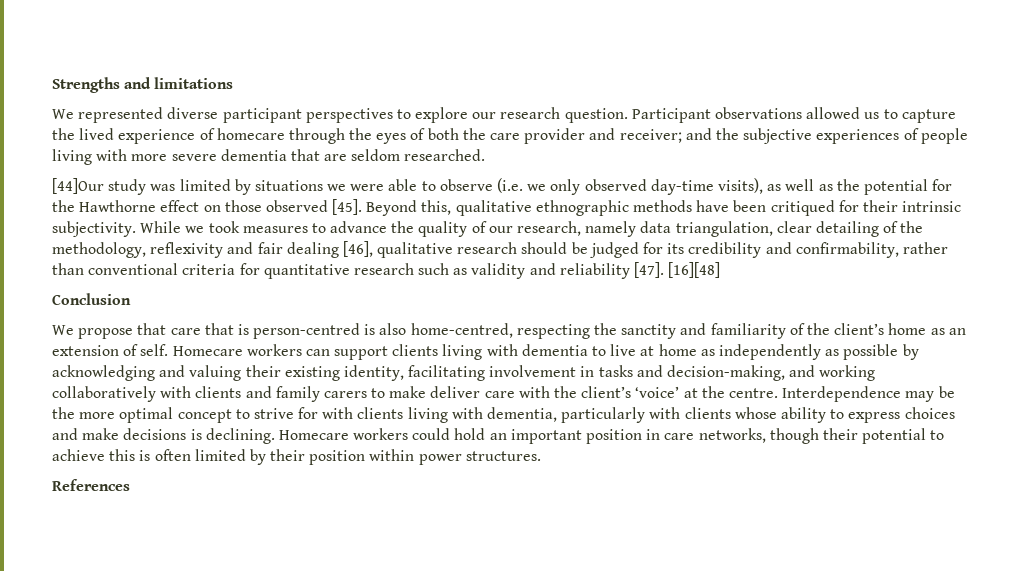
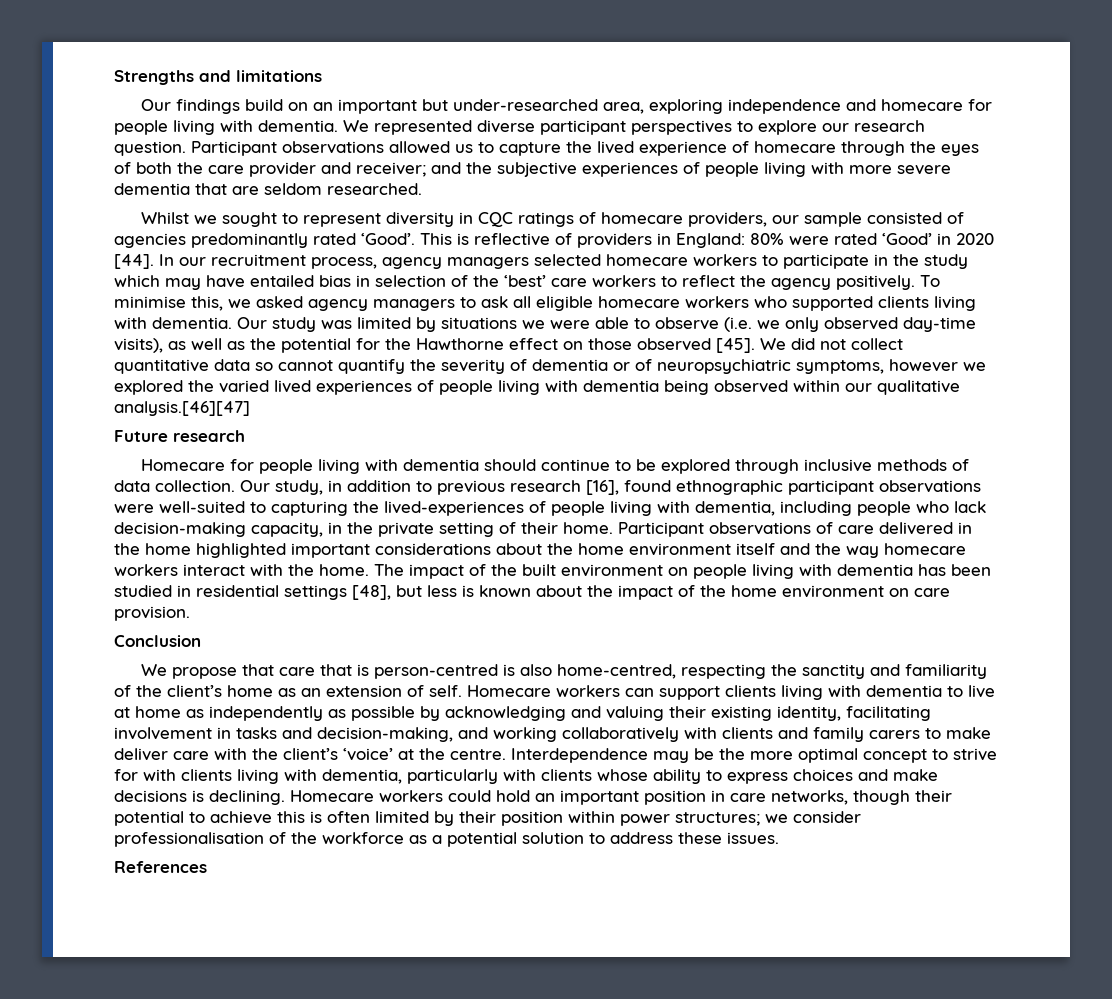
(234, 83) none -> [141,99,993,114] [114,120,338,135] Our findings build on an important but under-researched area, exploring independence and homecare for people living with dementia.
[52,178,104,194] [44]Our -> [141,212,965,227] [114,233,994,248] [114,254,968,269] [114,275,940,290] [114,296,976,311] [114,317,267,329] Whilst we sought to represent diversity in CQC ratings of homecare providers, our sample consisted of agencies predominantly rated ‘Good’. This is reflective of providers in England: 80% were rated ‘Good’ in 2020 [44]. In our recruitment process, agency managers selected homecare workers to participate in the study which may have entailed bias in selection of the ‘best’ care workers to reflect the agency positively. To minimise this, we asked agency managers to ask all eligible homecare workers who supported clients living with dementia. Our
[366,200,962,216] [52,221,924,237] [52,241,948,258] [52,262,721,279] Beyond this, qualitative ethnographic methods have been critiqued for their intrinsic subjectivity. While we took measures to advance the quality of our research, namely data triangulation, clear detailing of the methodology, reflexivity and fair dealing [46], qualitative research should be judged for its credibility and confirmability, rather than conventional criteria for quantitative research such as validity and reliability [47]. [16][48] -> [760,338,903,350] [114,359,986,374] [114,380,960,395] [114,401,250,416] [114,430,245,442] [141,459,970,474] [114,480,981,495] [114,501,986,516] [114,522,972,537] [114,543,966,558] [114,564,991,579] [114,585,950,600] [114,606,190,621] We did not collect quantitative data so cannot quantify the severity of dementia or of neuropsychiatric symptoms, however we explored the varied lived experiences of people living with dementia being observed within our qualitative analysis.[46][47] // Future research // Homecare for people living with dementia should continue to be explored through inclusive methods of data collection. Our study, in addition to previous research [16], found ethnographic participant observations were well-suited to capturing the lived-experiences of people living with dementia, including people who lack decision-making capacity, in the private setting of their home. Participant observations of care delivered in the home highlighted important considerations about the home environment itself and the way homecare workers interact with the home. The impact of the built environment on people living with dementia has been studied in residential settings [48], but less is known about the impact of the home environment on care provision.
[465,451,541,461] structures. -> [675,811,861,826] [114,832,779,847] structures; we consider professionalisation of the workforce as a potential solution to address these issues.

